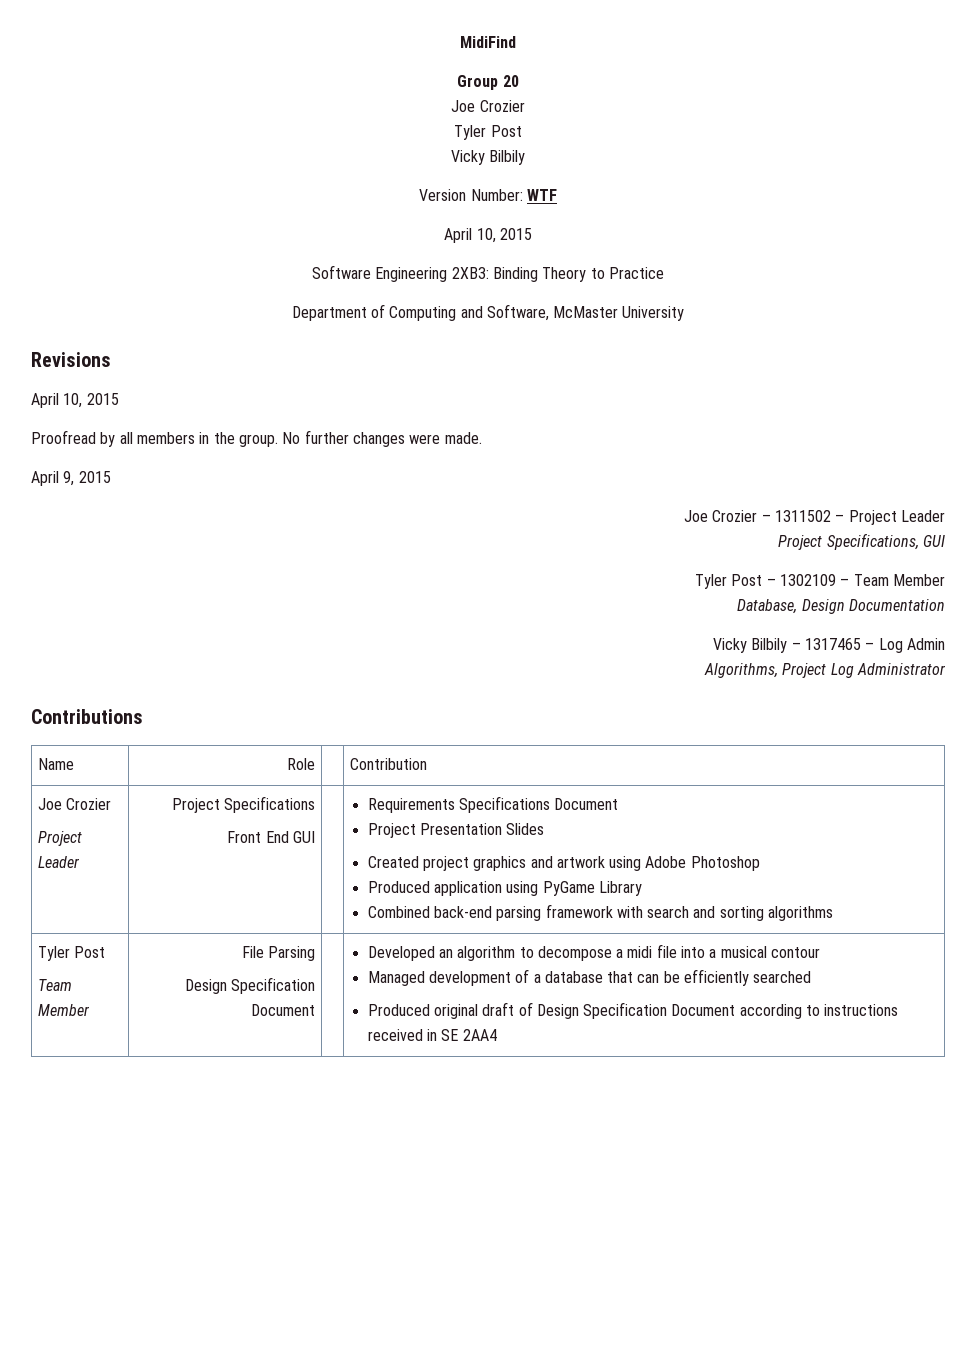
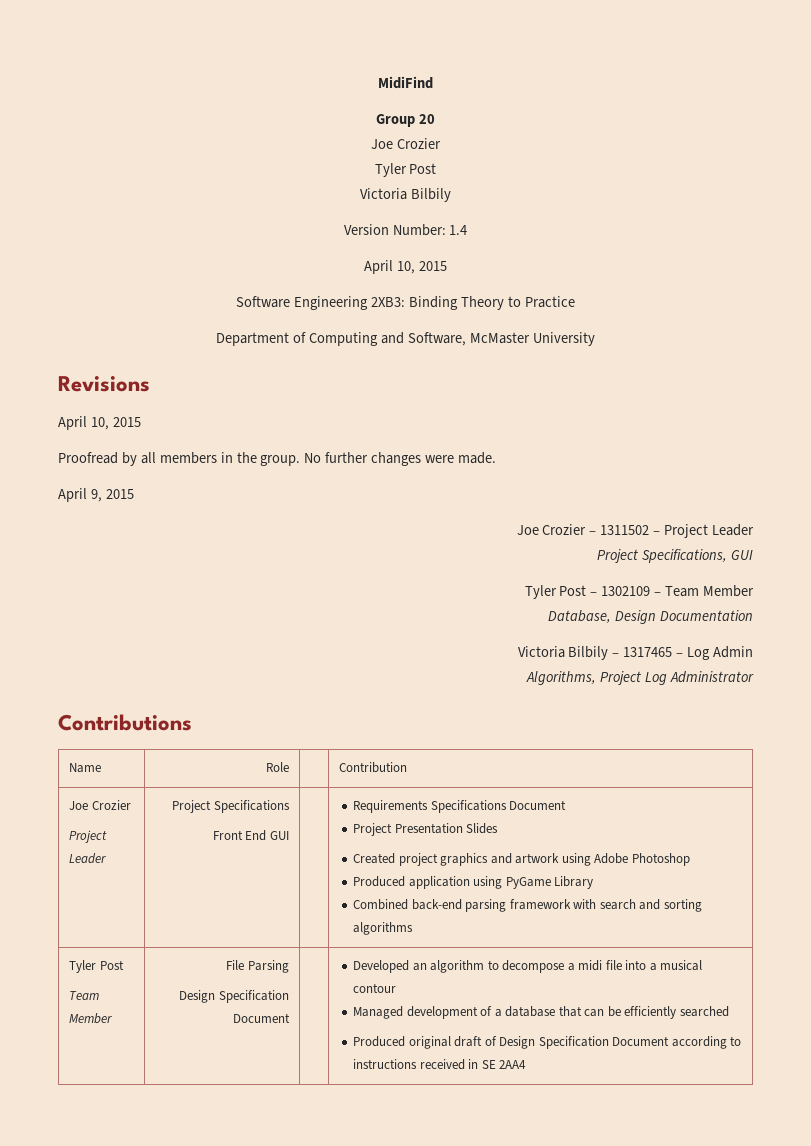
[450,150,485,165] Vicky -> [360,188,408,200] Victoria
[526,189,557,201] WTF -> [449,225,468,235] 1.4
[713,638,748,653] Vicky -> [517,646,565,658] Victoria

